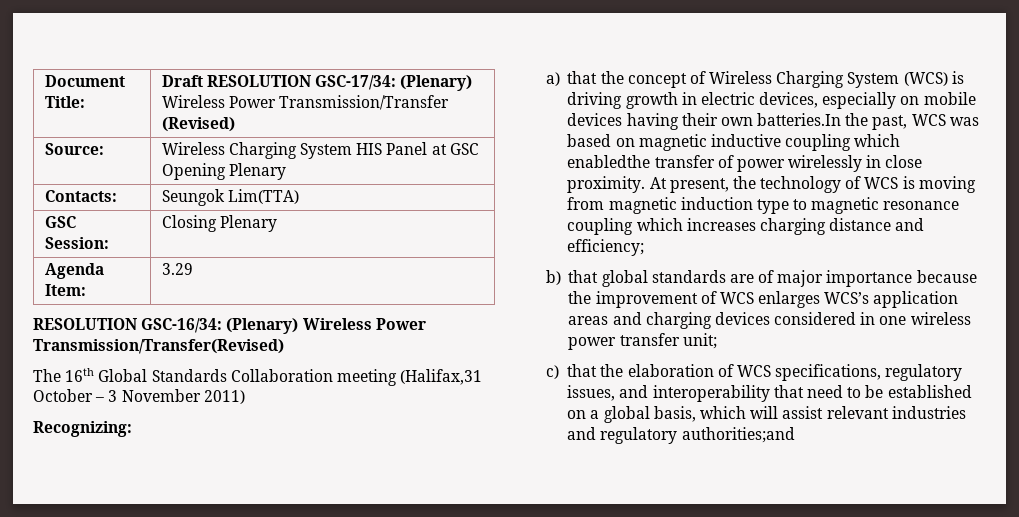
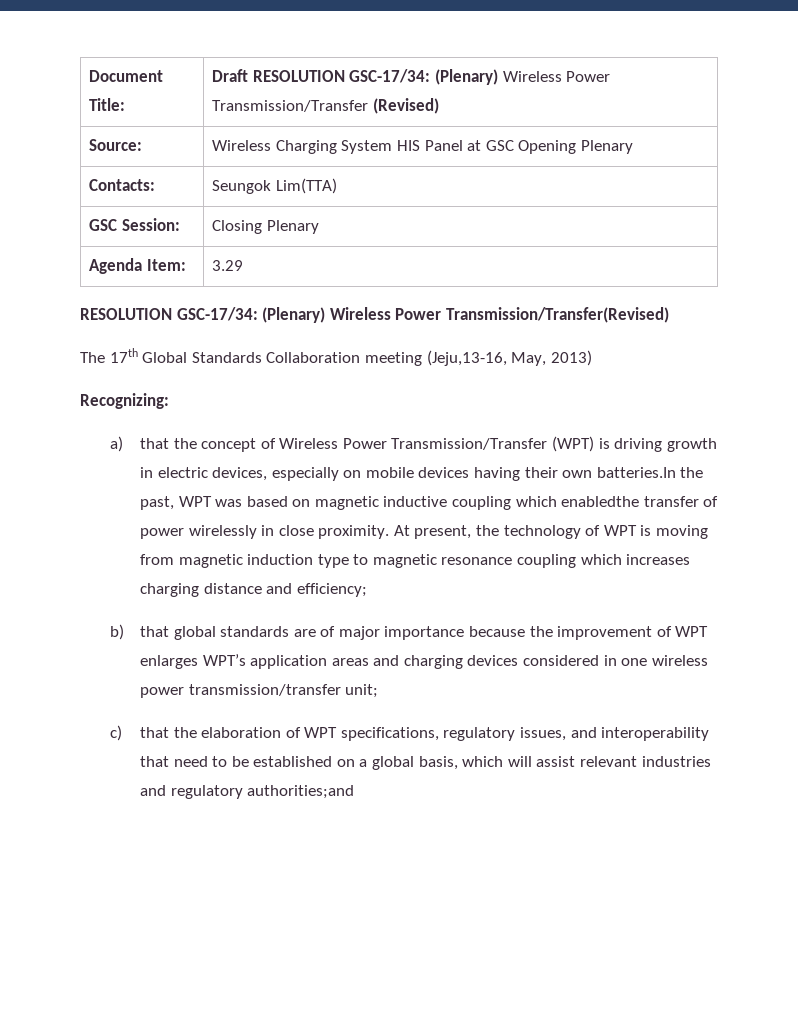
[141,318,223,333] GSC-16/34: -> [176,307,258,321] GSC-17/34:
[65,368,95,382] 16th -> [109,348,138,363] 17th
[400,369,483,385] [33,389,245,404] (Halifax,31 October – 3 November 2011) -> [426,350,592,366] (Jeju,13-16, May, 2013)
[776,71,948,88] Charging System (WCS) -> [342,436,595,452] Power Transmission/Transfer (WPT)
[911,114,946,126] WCS -> [178,496,212,507] WPT
[864,177,899,189] WCS -> [603,525,637,536] WPT
[719,291,870,308] WCS enlarges WCS’s -> [675,626,709,637] [139,654,246,669] WPT enlarges WPT’s
[619,333,680,346] transfer -> [188,684,341,696] transmission/transfer
[736,365,771,377] WCS -> [304,727,338,738] WPT

